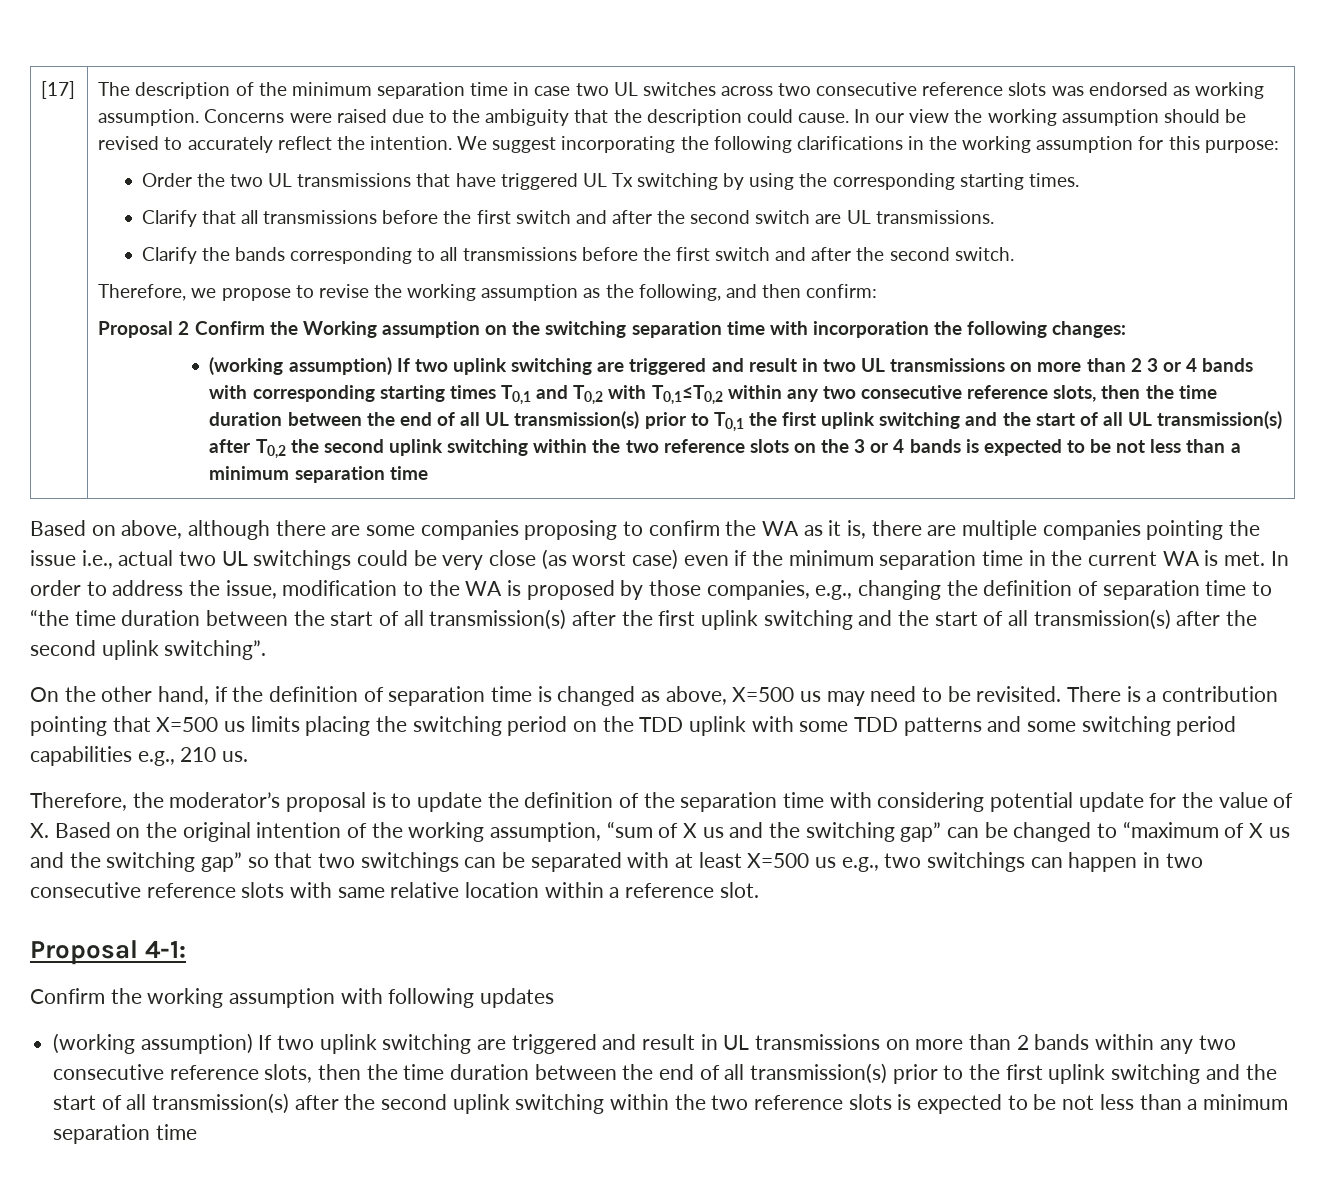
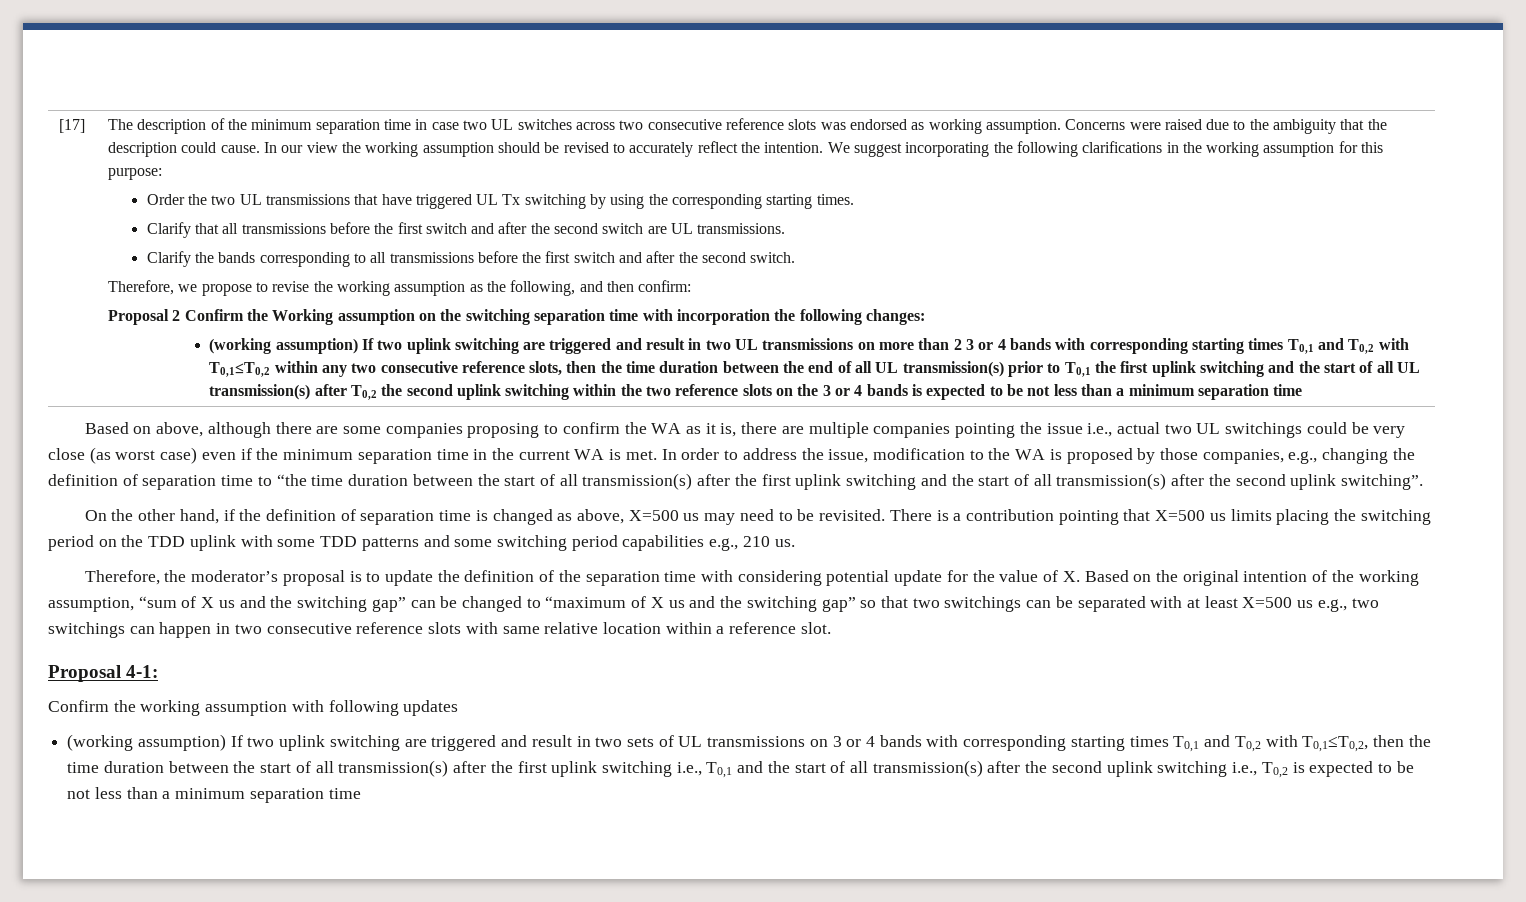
[723,1034,1236,1054] [53,1063,1201,1084] UL transmissions on more than 2 bands within any two consecutive reference slots, then the time duration between the end of all transmission(s) prior to the first uplink switching -> [595,735,1431,752] [67,760,733,778] two sets of UL transmissions on 3 or 4 bands with corresponding starting times T0,1 and T0,2 with T0,1≤T0,2, then the time duration between the start of all transmission(s) after the first uplink switching i.e., T0,1
[610,1094,892,1110] within the two reference slots -> [1232,762,1288,778] i.e., T0,2

